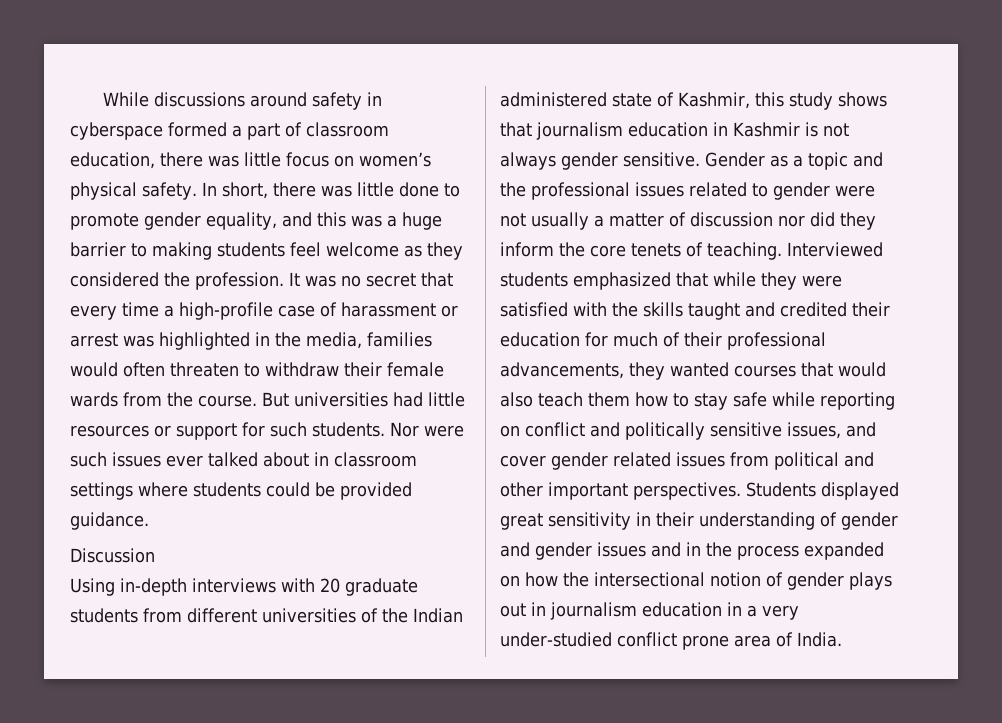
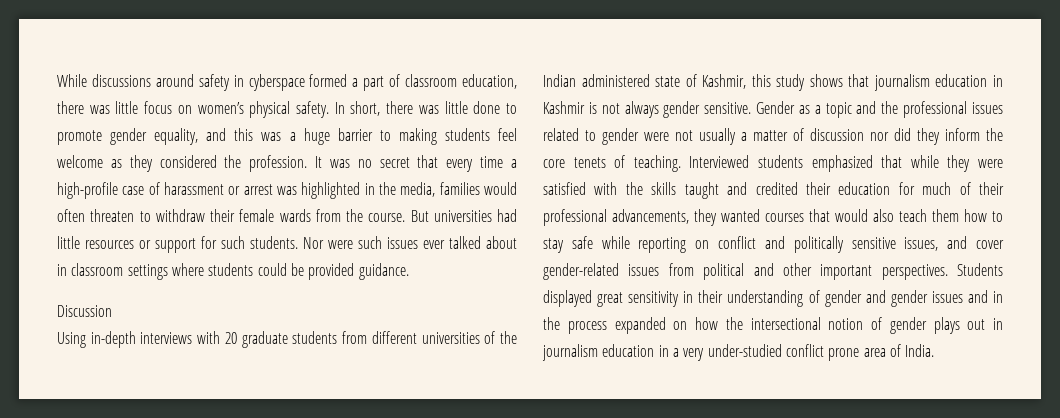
[551,452,671,470] gender related -> [543,263,619,280] gender-related

